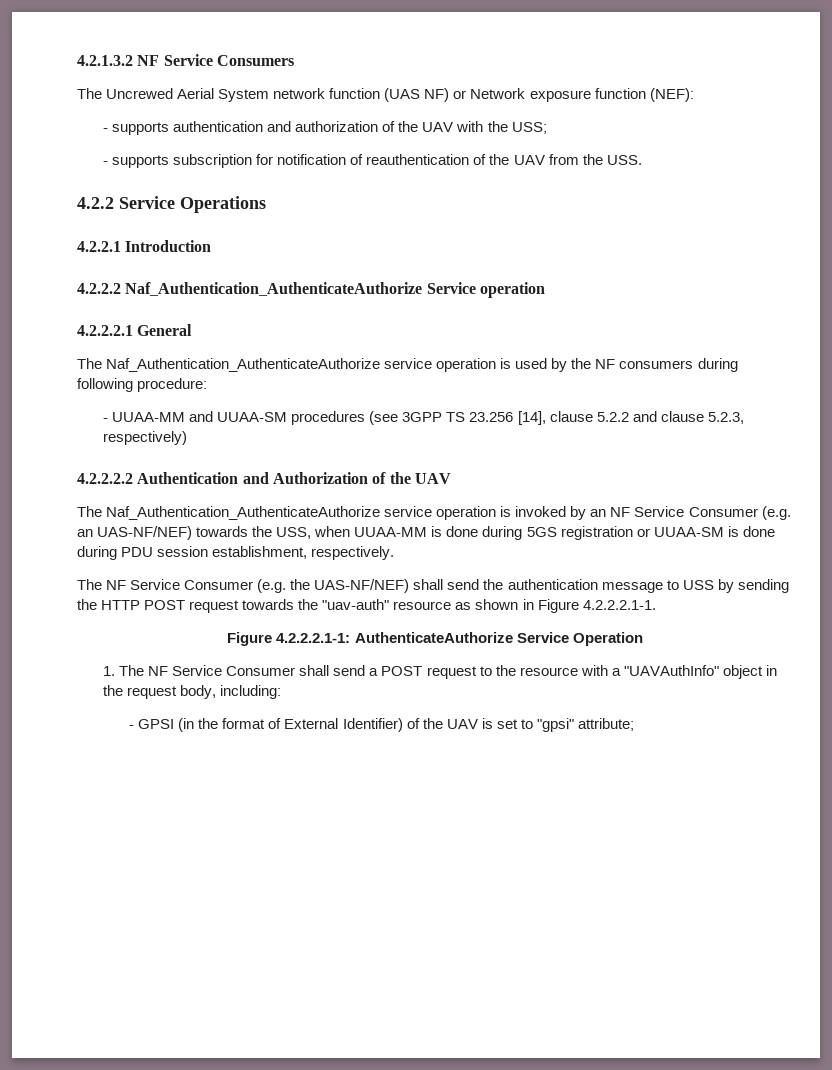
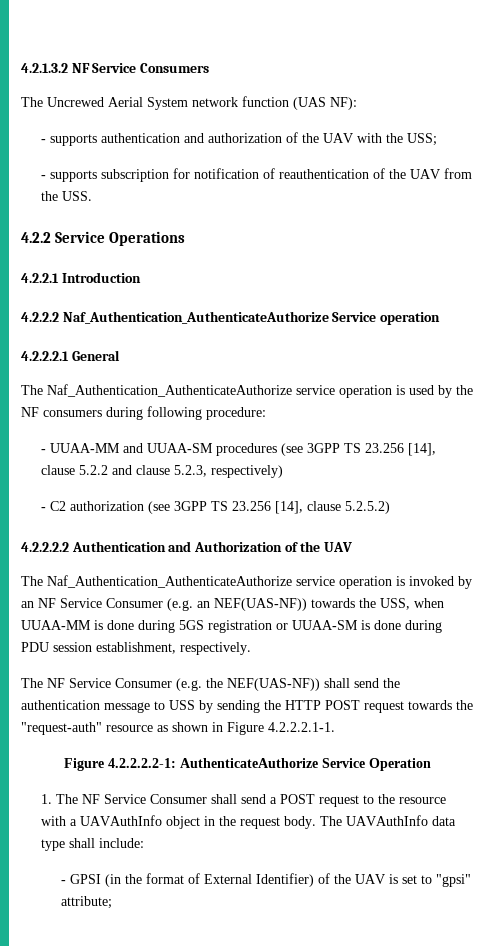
[424,88,694,102] NF) or Network exposure function (NEF): -> [330,97,357,110] NF):
(188, 438) none -> [40,501,390,514] // - C2 authorization (see 3GPP TS 23.256 [14], clause 5.2.5.2)
[97,526,193,540] UAS-NF/NEF) -> [214,598,307,611] NEF(UAS-NF))
[314,579,410,593] UAS-NF/NEF) -> [227,678,320,691] NEF(UAS-NF))
[322,599,390,610] "uav-auth" -> [21,722,102,735] "request-auth"
[276,633,351,643] 4.2.2.2.1-1: -> [107,758,176,768] 4.2.2.2.2-1:
[623,665,719,676] "UAVAuthInfo" -> [79,815,162,826] UAVAuthInfo
[180,685,282,699] body, including: -> [283,815,456,829] [40,838,144,851] body. The UAVAuthInfo data type shall include:

